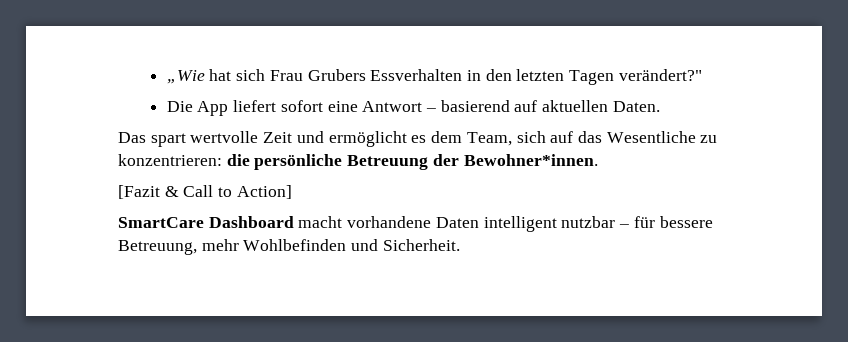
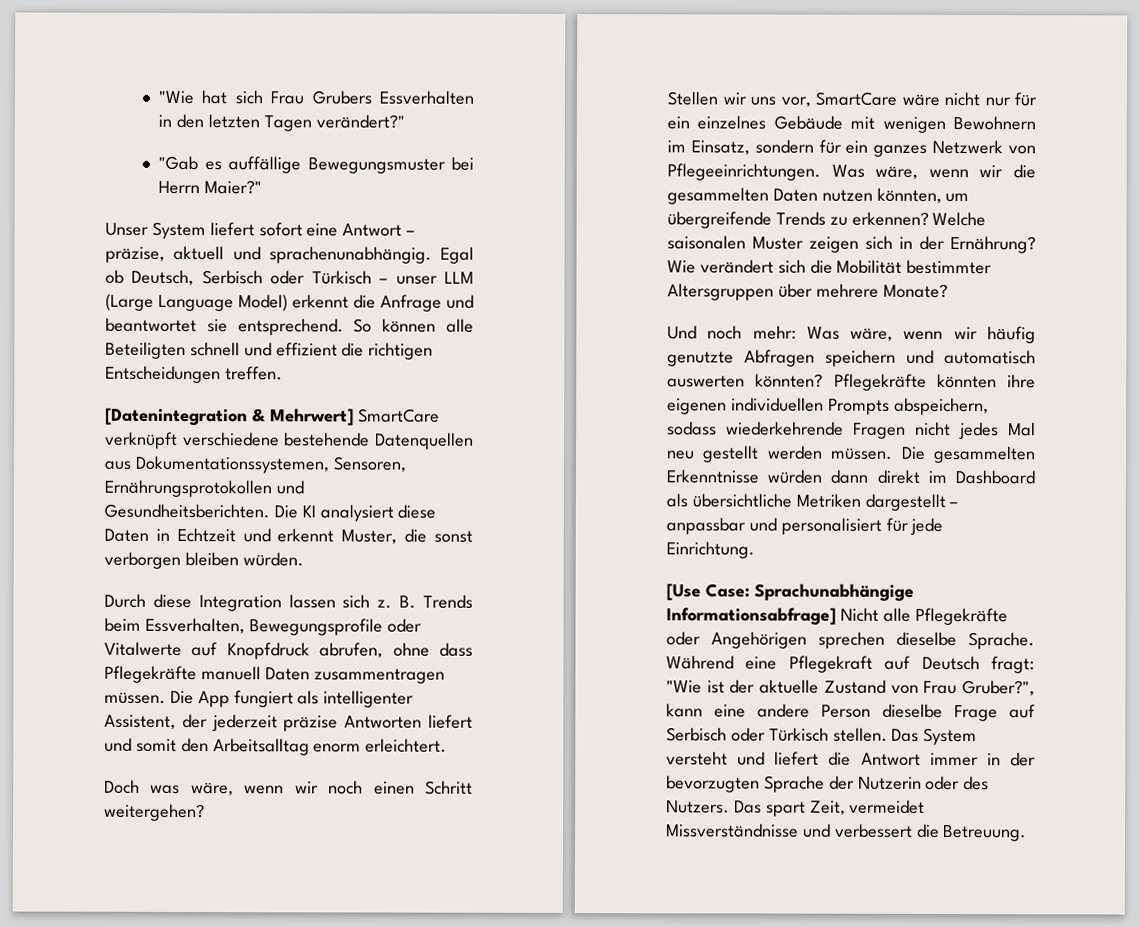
[166,70,205,84] „Wie -> [158,90,195,105] "Wie
[166,101,229,116] Die App -> [158,155,474,174] [158,180,262,195] [105,221,206,240] "Gab es auffällige Bewegungsmuster bei Herrn Maier?" // Unser System
[440,100,660,112] [118,131,718,147] [118,154,598,170] [118,185,292,199] [118,216,713,232] [118,239,460,255] basierend auf aktuellen Daten. // Das spart wertvolle Zeit und ermöglicht es dem Team, sich auf das Wesentliche zu konzentrieren: die persönliche Betreuung der Bewohner*innen. // [Fazit & Call to Action] // SmartCare Dashboard macht vorhandene Daten intelligent nutzbar – für bessere Betreuung, mehr Wohlbefinden und Sicherheit. -> [105,245,474,264] [105,269,475,287] [105,293,474,312] [105,317,474,336] [105,341,434,360] [105,365,283,384] [105,407,440,426] [105,431,475,450] [104,455,407,474] [104,479,304,498] [104,503,437,522] [104,527,473,545] [104,551,304,569] [104,593,473,612] [104,617,422,636] [104,641,473,660] [104,665,445,684] [104,690,415,708] [104,713,474,732] [104,737,448,756] [104,779,474,797] [104,803,205,822] [667,91,1037,108] [667,115,1036,133] [667,139,1036,157] [667,163,1036,181] [667,187,970,205] [667,211,987,229] [667,235,1036,254] [667,259,993,275] [667,283,948,301] [667,325,1036,344] [667,349,1036,367] [667,373,1036,391] [667,397,989,416] [667,421,1036,440] [667,445,1036,464] [666,469,1035,485] [666,493,959,511] [666,517,944,535] [666,541,755,559] [666,583,914,601] [666,607,1008,626] [666,631,1035,650] [666,655,1035,674] [666,679,1035,697] [666,703,1036,722] [666,727,978,746] [666,751,1036,767] [666,775,990,793] [666,799,926,817] [666,823,1028,842] präzise, aktuell und sprachenunabhängig. Egal ob Deutsch, Serbisch oder Türkisch – unser LLM (Large Language Model) erkennt die Anfrage und beantwortet sie entsprechend. So können alle Beteiligten schnell und effizient die richtigen Entscheidungen treffen. // [Datenintegration & Mehrwert] SmartCare verknüpft verschiedene bestehende Datenquellen aus Dokumentationssystemen, Sensoren, Ernährungsprotokollen und Gesundheitsberichten. Die KI analysiert diese Daten in Echtzeit und erkennt Muster, die sonst verborgen bleiben würden. // Durch diese Integration lassen sich z. B. Trends beim Essverhalten, Bewegungsprofile oder Vitalwerte auf Knopfdruck abrufen, ohne dass Pflegekräfte manuell Daten zusammentragen müssen. Die App fungiert als intelligenter Assistent, der jederzeit präzise Antworten liefert und somit den Arbeitsalltag enorm erleichtert. // Doch was wäre, wenn wir noch einen Schritt weitergehen? // Stellen wir uns vor, SmartCare wäre nicht nur für ein einzelnes Gebäude mit wenigen Bewohnern im Einsatz, sondern für ein ganzes Netzwerk von Pflegeeinrichtungen. Was wäre, wenn wir die gesammelten Daten nutzen könnten, um übergreifende Trends zu erkennen? Welche saisonalen Muster zeigen sich in der Ernährung? Wie verändert sich die Mobilität bestimmter Altersgruppen über mehrere Monate? // Und noch mehr: Was wäre, wenn wir häufig genutzte Abfragen speichern und automatisch auswerten könnten? Pflegekräfte könnten ihre eigenen individuellen Prompts abspeichern, sodass wiederkehrende Fragen nicht jedes Mal neu gestellt werden müssen. Die gesammelten Erkenntnisse würden dann direkt im Dashboard als übersichtliche Metriken dargestellt – anpassbar und personalisiert für jede Einrichtung. // [Use Case: Sprachunabhängige Informationsabfrage] Nicht alle Pflegekräfte oder Angehörigen sprechen dieselbe Sprache. Während eine Pflegekraft auf Deutsch fragt: "Wie ist der aktuelle Zustand von Frau Gruber?", kann eine andere Person dieselbe Frage auf Serbisch oder Türkisch stellen. Das System versteht und liefert die Antwort immer in der bevorzugten Sprache der Nutzerin oder des Nutzers. Das spart Zeit, vermeidet Missverständnisse und verbessert die Betreuung.

